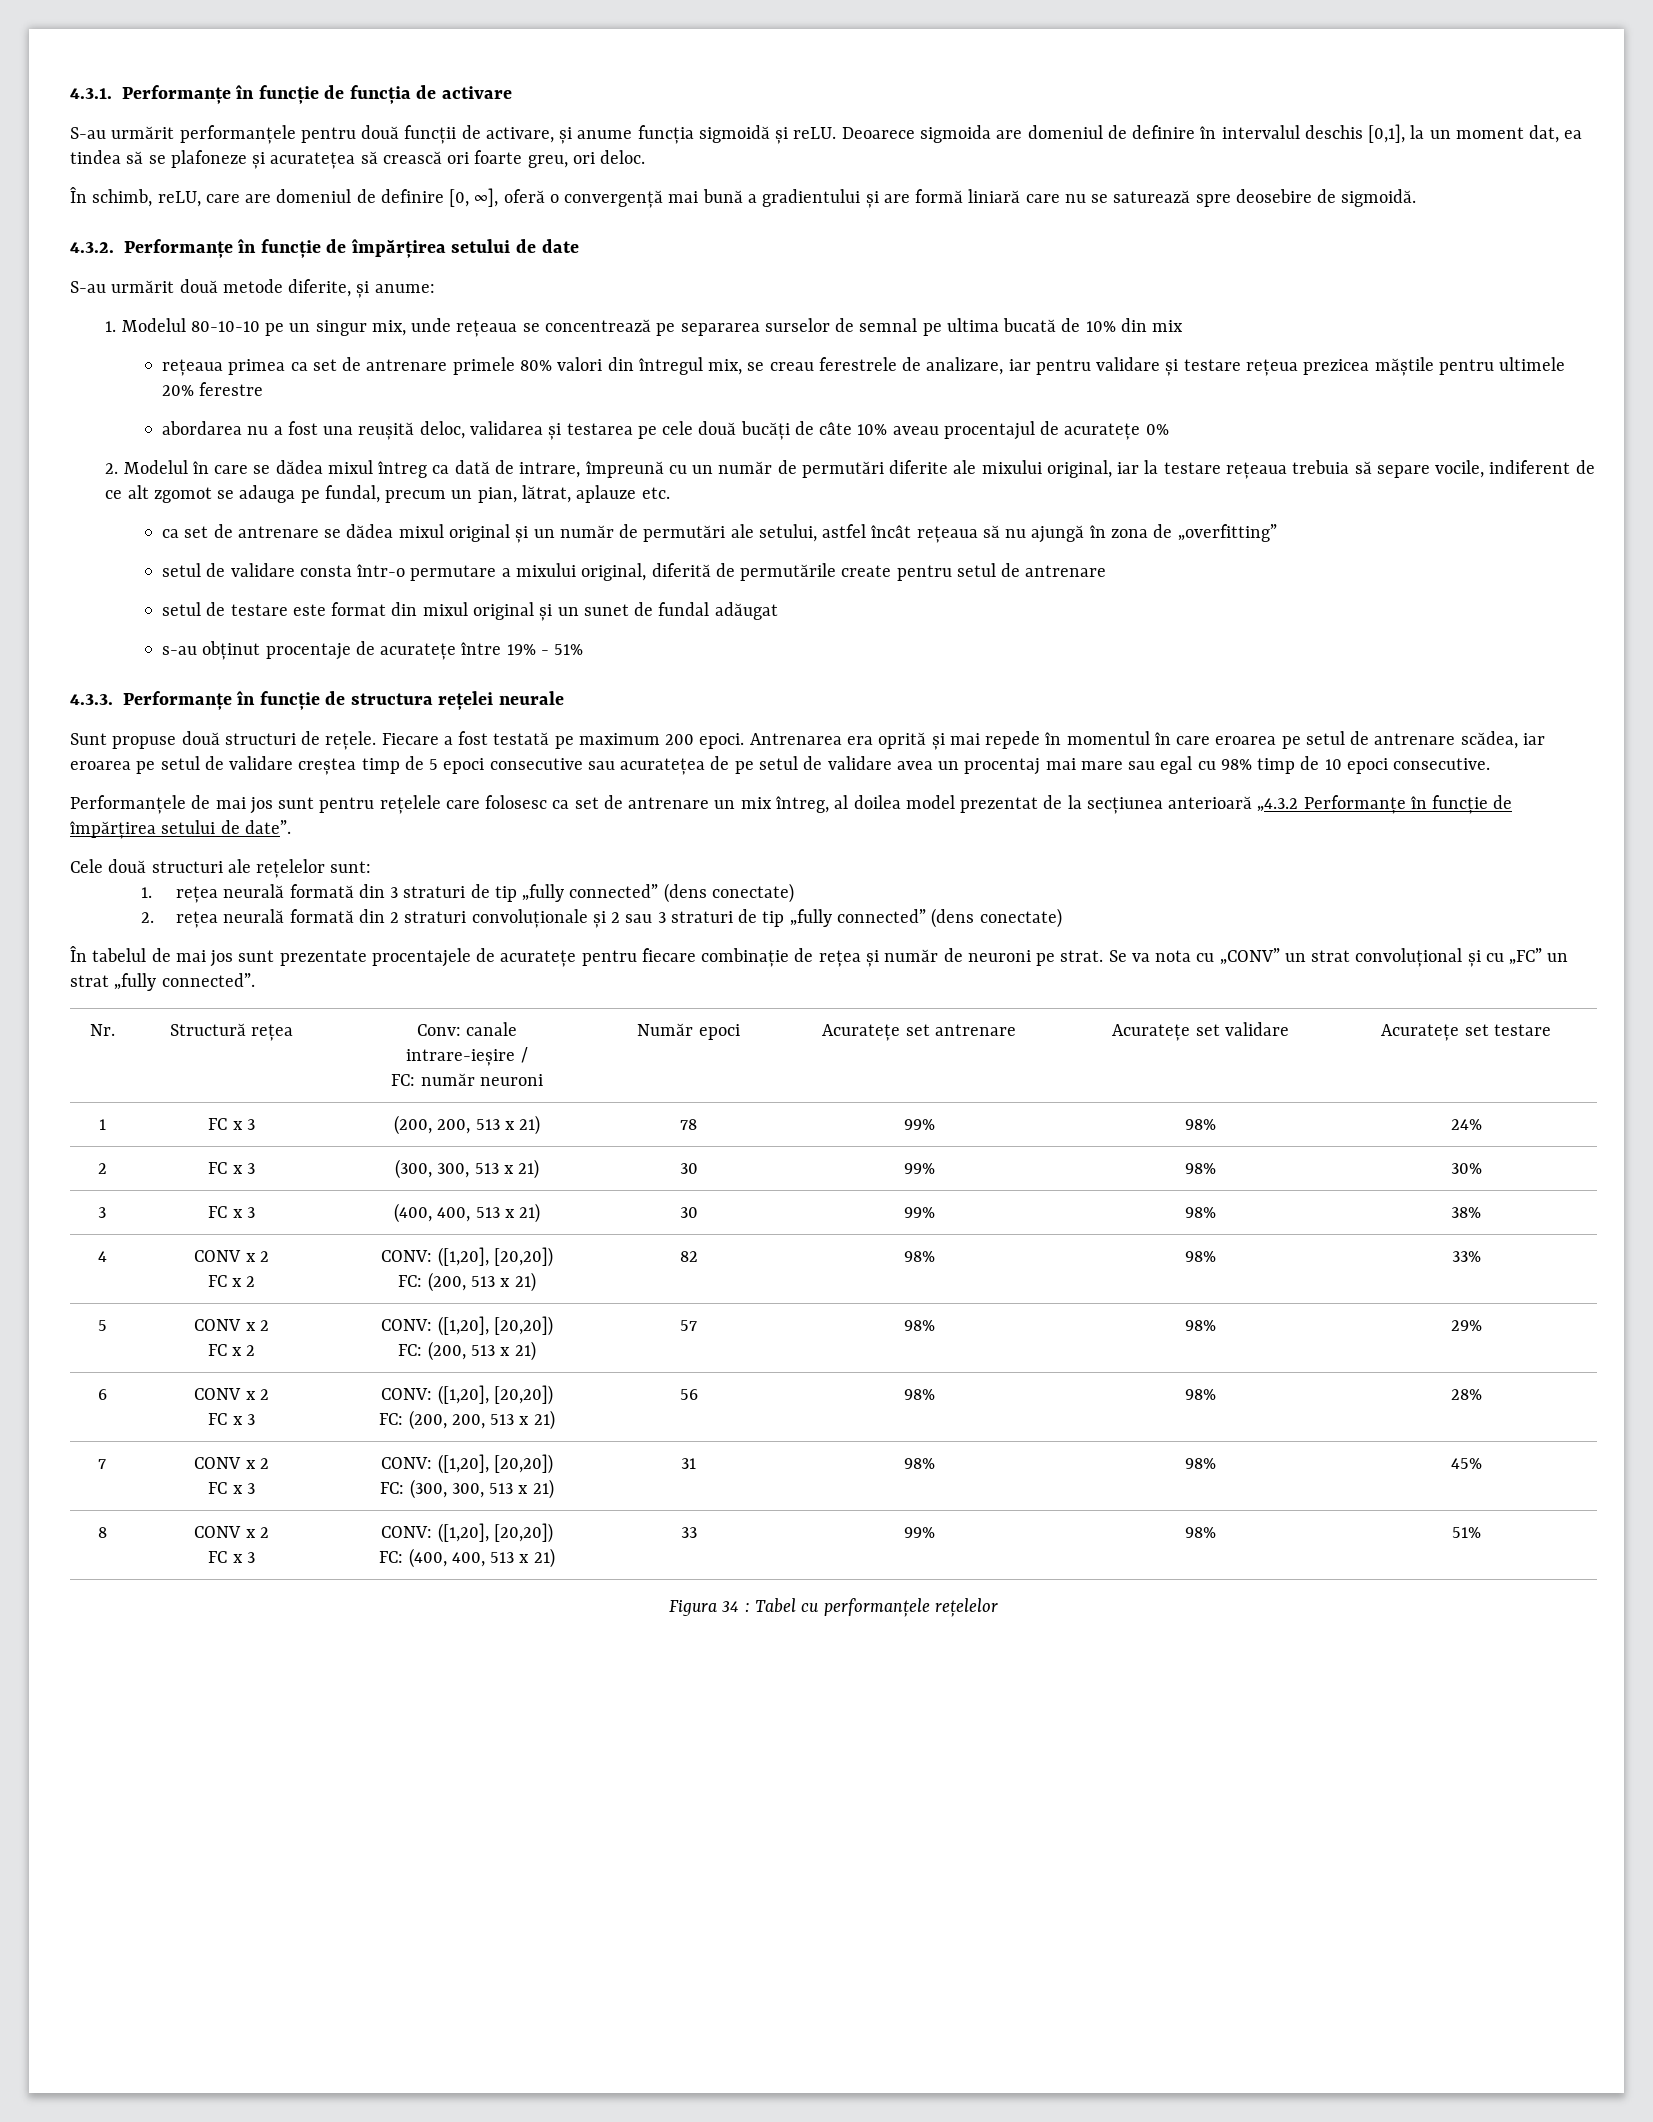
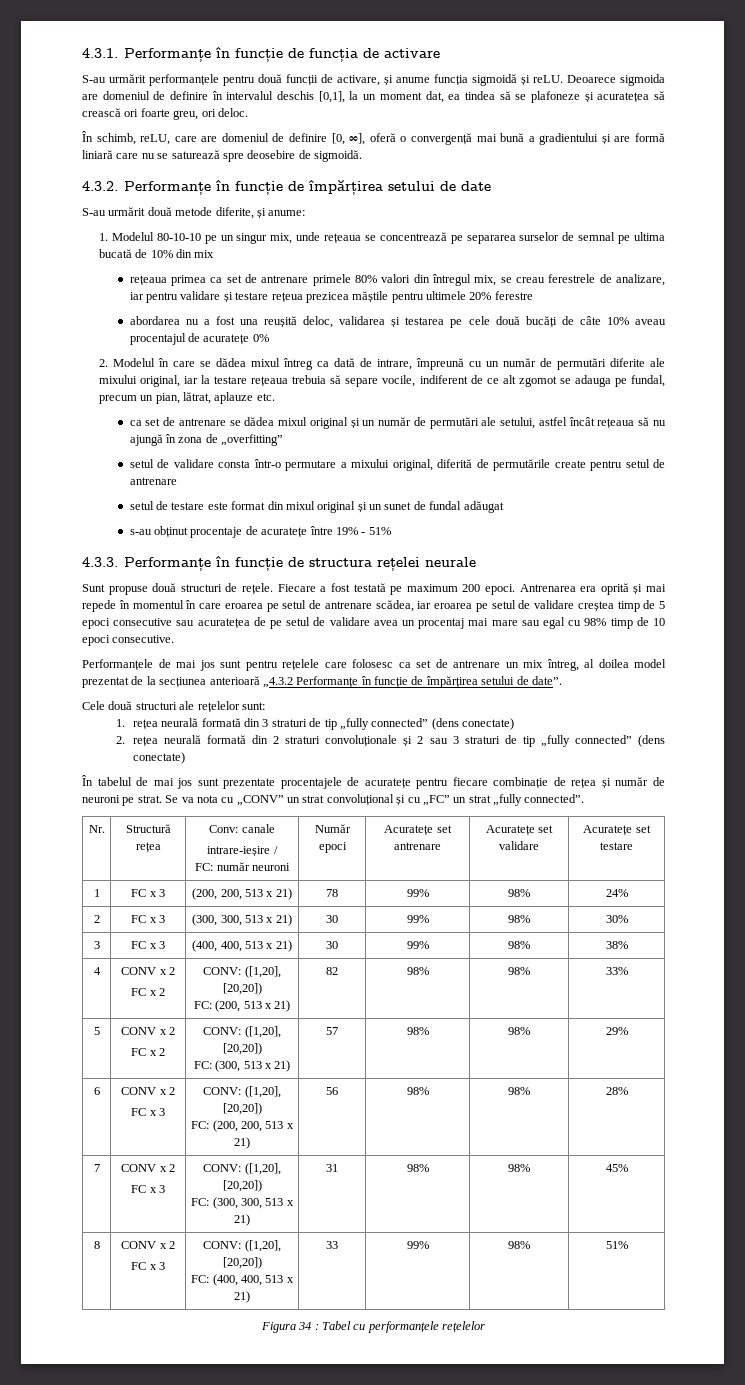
[427,1341,466,1361] (200, -> [215,1060,241,1072] (300,

